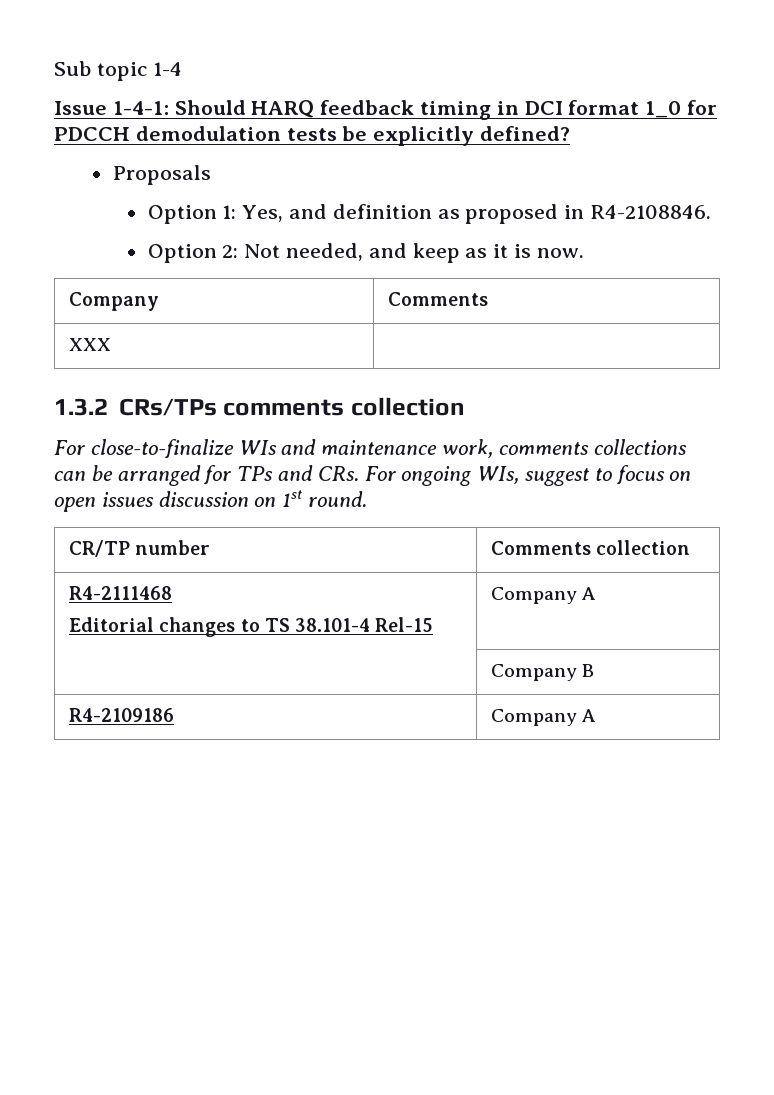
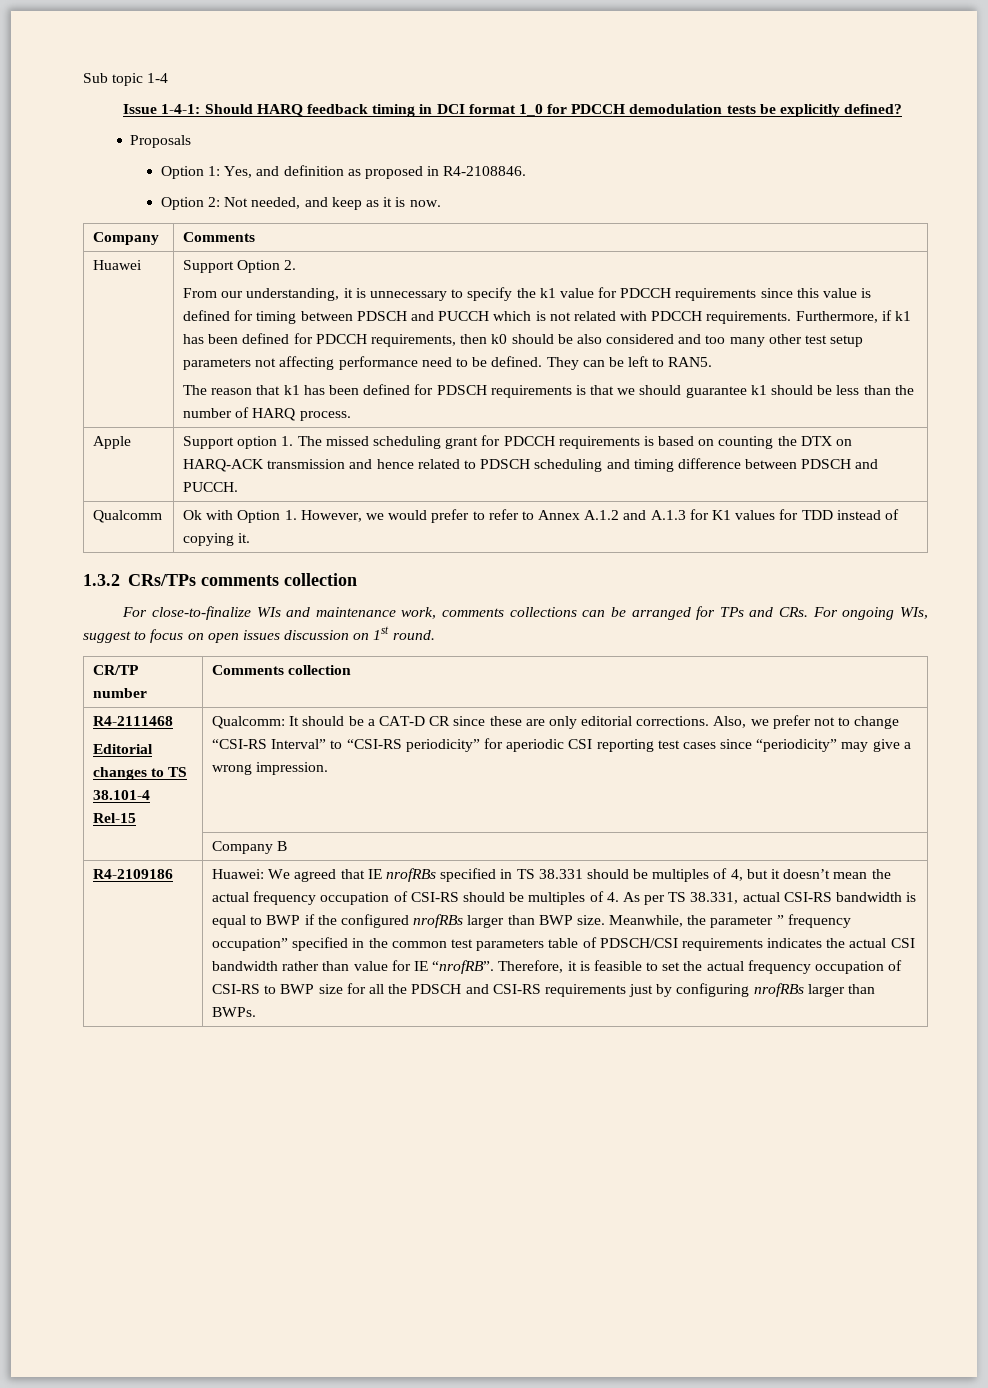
[69,338,112,351] XXX | -> [93,260,143,270] [183,260,297,273] [183,287,872,301] [183,310,911,324] [183,333,864,347] [183,356,713,370] [183,384,914,398] [183,407,351,421] [93,436,132,449] [183,435,852,449] [183,458,879,472] [183,482,239,492] [93,510,163,523] [183,509,899,523] [183,533,251,546] Huawei | Support Option 2. // From our understanding, it is unnecessary to specify the k1 value for PDCCH requirements since this value is defined for timing between PDSCH and PUCCH which is not related with PDCCH requirements. Furthermore, if k1 has been defined for PDCCH requirements, then k0 should be also considered and too many other test setup parameters not affecting performance need to be defined. They can be left to RAN5. // The reason that k1 has been defined for PDSCH requirements is that we should guarantee k1 should be less than the number of HARQ process. // Apple | Support option 1. The missed scheduling grant for PDCCH requirements is based on counting the DTX on HARQ-ACK transmission and hence related to PDSCH scheduling and timing difference between PDSCH and PUCCH. // Qualcomm | Ok with Option 1. However, we would prefer to refer to Annex A.1.2 and A.1.3 for K1 values for TDD instead of copying it.
[491,587,597,604] [491,664,595,681] [69,708,175,722] [491,709,597,726] Company A // | Company B // R4-2109186 | Company A -> [212,715,900,729] [212,738,911,752] [212,762,329,775] [212,841,288,854] [93,869,174,879] [212,868,891,882] [212,891,917,905] [212,914,851,928] [212,937,915,951] [212,960,903,974] [212,983,875,997] [212,1007,257,1017] Qualcomm: It should be a CAT-D CR since these are only editorial corrections. Also, we prefer not to change “CSI-RS Interval” to “CSI-RS periodicity” for aperiodic CSI reporting test cases since “periodicity” may give a wrong impression. // | Company B // R4-2109186 | Huawei: We agreed that IE nrofRBs specified in TS 38.331 should be multiples of 4, but it doesn’t mean the actual frequency occupation of CSI-RS should be multiples of 4. As per TS 38.331, actual CSI-RS bandwidth is equal to BWP if the configured nrofRBs larger than BWP size. Meanwhile, the parameter ” frequency occupation” specified in the common test parameters table of PDSCH/CSI requirements indicates the actual CSI bandwidth rather than value for IE “nrofRB”. Therefore, it is feasible to set the actual frequency occupation of CSI-RS to BWP size for all the PDSCH and CSI-RS requirements just by configuring nrofRBs larger than BWPs.

